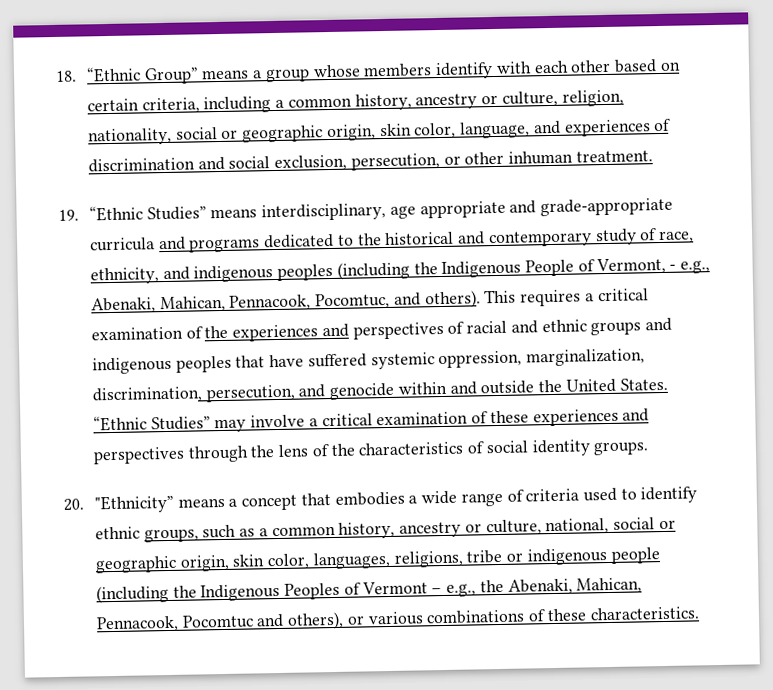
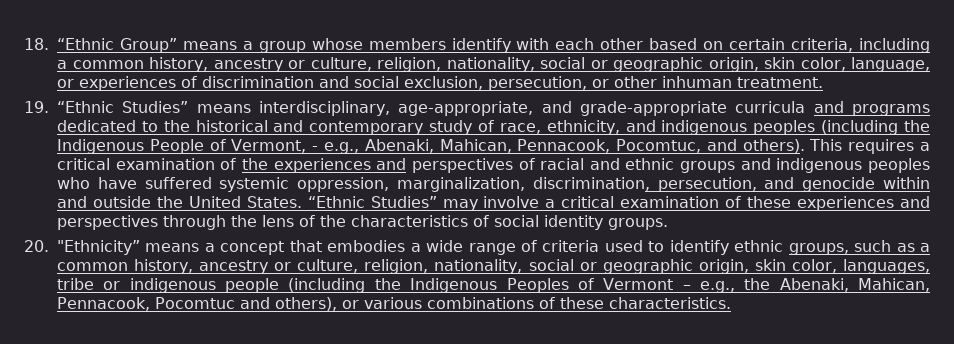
[532,120,561,135] and -> [57,79,74,88] or
[389,200,506,219] age appropriate -> [398,101,534,116] age-appropriate,
[235,355,266,368] that -> [57,177,90,189] who
[545,517,610,535] national, -> [364,259,523,274] religion, nationality,
[393,550,464,568] religions, -> (931, 266) none

